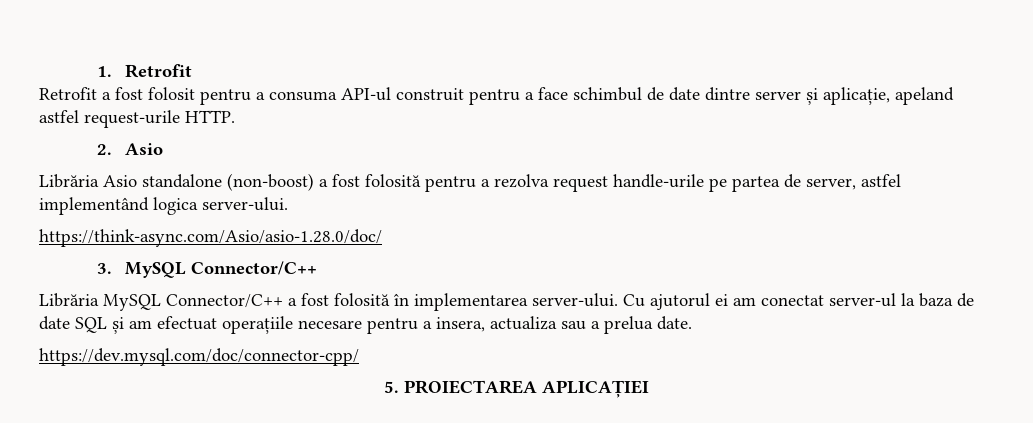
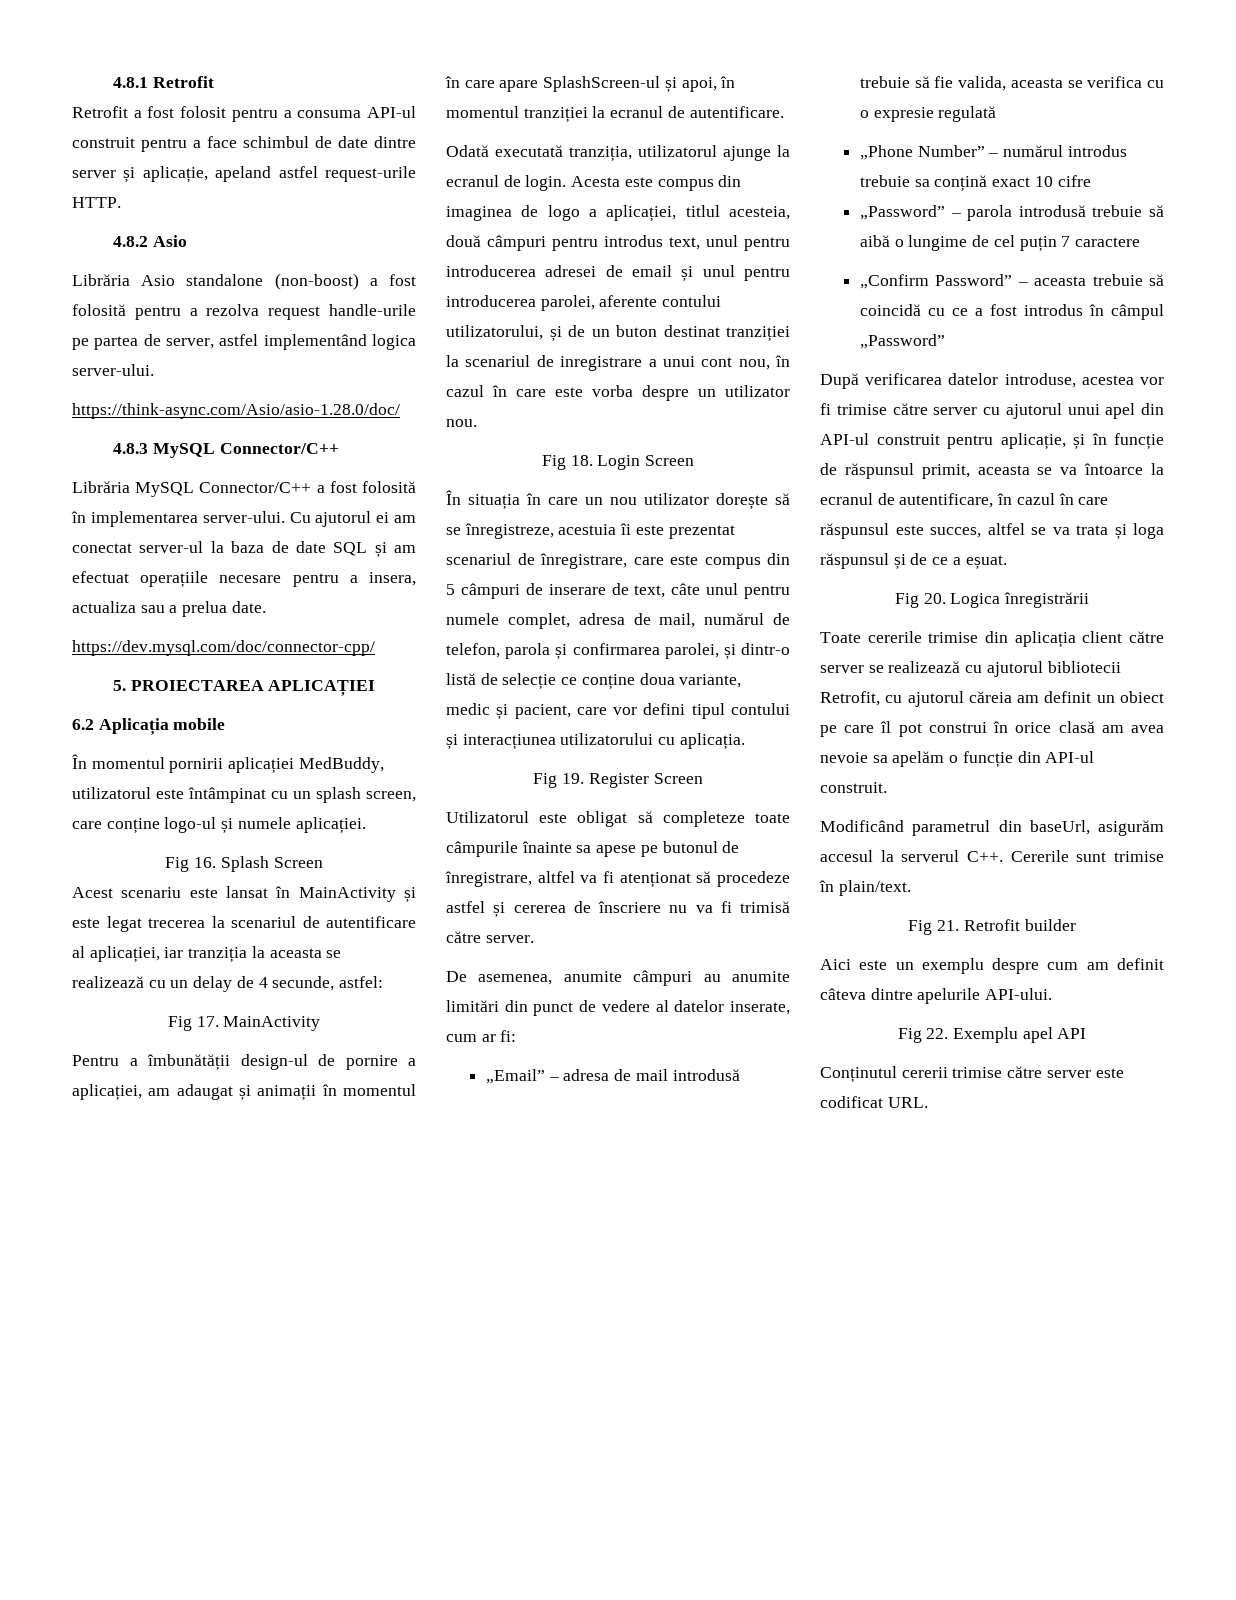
[96,66,112,77] 1. -> [113,77,149,88] 4.8.1
[96,144,112,155] 2. -> [113,236,149,247] 4.8.2
[96,263,112,274] 3. -> [113,443,149,454] 4.8.3
(649, 389) none -> [72,718,226,735] [72,754,384,774] [72,787,416,803] [72,817,366,834] [165,856,323,872] [72,886,416,903] [72,916,416,932] [72,946,342,963] [72,976,384,992] [167,1016,321,1031] [72,1054,416,1071] [72,1084,416,1101] [445,76,736,93] [446,106,784,123] [446,145,790,162] [446,175,742,191] [446,205,790,222] [446,235,790,251] [446,265,790,282] [446,295,722,311] [446,325,790,342] [446,355,790,371] [446,385,790,401] [446,419,477,427] [541,455,695,470] [446,490,790,510] [446,523,735,539] [446,553,790,569] [446,583,790,599] [446,613,790,629] [446,643,790,660] [446,673,742,690] [446,703,790,720] [446,733,745,750] [533,773,703,788] [446,811,790,827] [446,841,740,857] [445,871,790,888] [446,901,790,918] [446,931,534,943] [446,970,790,986] [446,1000,790,1016] [446,1030,517,1042] [485,1069,740,1084] [859,76,1164,91] [859,106,997,122] [859,145,1127,160] [859,175,1091,192] [859,205,1164,221] [859,235,1140,252] [859,274,1164,289] [859,304,1164,320] [859,334,945,349] [820,373,1164,389] [820,403,1164,419] [820,433,1164,450] [820,463,1164,479] [820,493,1109,508] [820,523,1164,540] [820,553,1007,570] [894,592,1090,608] [820,631,1164,648] [820,661,1121,677] [820,691,1164,707] [820,721,1164,737] [820,751,1095,768] [820,782,887,793] [820,820,1164,836] [820,850,1164,862] [819,880,911,896] [908,919,1076,935] [820,958,1164,974] [820,988,1053,1004] [897,1027,1087,1043] [820,1066,1124,1083] [820,1096,928,1108] // 6.2 Aplicația mobile // În momentul pornirii aplicației MedBuddy, utilizatorul este întâmpinat cu un splash screen, care conține logo-ul și numele aplicației. // Fig 16. Splash Screen // Acest scenariu este lansat în MainActivity și este legat trecerea la scenariul de autentificare al aplicației, iar tranziția la aceasta se realizează cu un delay de 4 secunde, astfel: // Fig 17. MainActivity // Pentru a îmbunătății design-ul de pornire a aplicației, am adaugat și animații în momentul în care apare SplashScreen-ul și apoi, în momentul tranziției la ecranul de autentificare. // Odată executată tranziția, utilizatorul ajunge la ecranul de login. Acesta este compus din imaginea de logo a aplicației, titlul acesteia, două câmpuri pentru introdus text, unul pentru introducerea adresei de email și unul pentru introducerea parolei, aferente contului utilizatorului, și de un buton destinat tranziției la scenariul de inregistrare a unui cont nou, în cazul în care este vorba despre un utilizator nou. // Fig 18. Login Screen // În situația în care un nou utilizator dorește să se înregistreze, acestuia îi este prezentat scenariul de înregistrare, care este compus din 5 câmpuri de inserare de text, câte unul pentru numele complet, adresa de mail, numărul de telefon, parola și confirmarea parolei, și dintr-o listă de selecție ce conține doua variante, medic și pacient, care vor defini tipul contului și interacțiunea utilizatorului cu aplicația. // Fig 19. Register Screen // Utilizatorul este obligat să completeze toate câmpurile înainte sa apese pe butonul de înregistrare, altfel va fi atenționat să procedeze astfel și cererea de înscriere nu va fi trimisă către server. // De asemenea, anumite câmpuri au anumite limitări din punct de vedere al datelor inserate, cum ar fi: // „Email” – adresa de mail introdusă trebuie să fie valida, aceasta se verifica cu o expresie regulată // „Phone Number” – numărul introdus trebuie sa conțină exact 10 cifre // „Password” – parola introdusă trebuie să aibă o lungime de cel puțin 7 caractere // „Confirm Password” – aceasta trebuie să coincidă cu ce a fost introdus în câmpul „Password” // După verificarea datelor introduse, acestea vor fi trimise către server cu ajutorul unui apel din API-ul construit pentru aplicație, și în funcție de răspunsul primit, aceasta se va întoarce la ecranul de autentificare, în cazul în care răspunsul este succes, altfel se va trata și loga răspunsul și de ce a eșuat. // Fig 20. Logica înregistrării // Toate cererile trimise din aplicația client către server se realizează cu ajutorul bibliotecii Retrofit, cu ajutorul căreia am definit un obiect pe care îl pot construi în orice clasă am avea nevoie sa apelăm o funcție din API-ul construit. // Modificând parametrul din baseUrl, asigurăm accesul la serverul C++. Cererile sunt trimise în plain/text. // Fig 21. Retrofit builder // Aici este un exemplu despre cum am definit câteva dintre apelurile API-ului. // Fig 22. Exemplu apel API // Conținutul cererii trimise către server este codificat URL.

